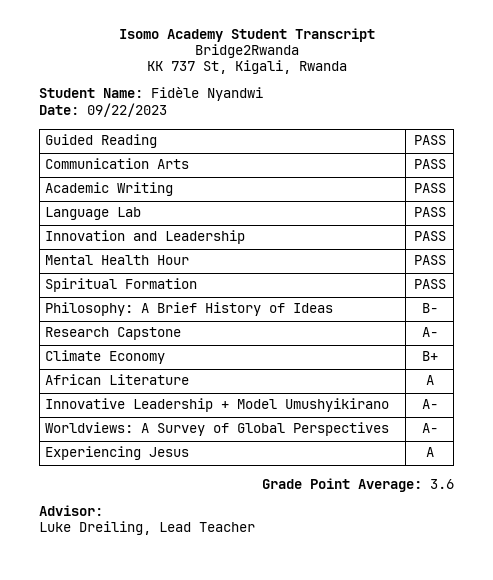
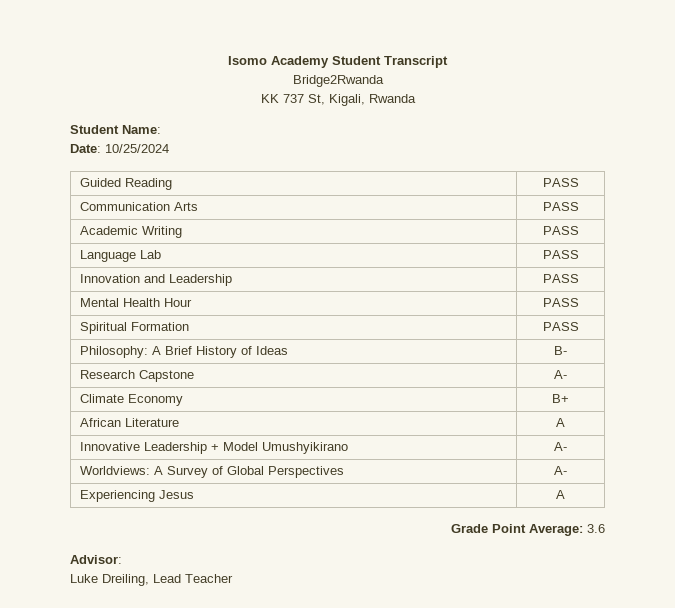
[151,87,263,101] Fidèle Nyandwi -> (161, 129) none
[87,103,167,117] 09/22/2023 -> [105,144,169,153] 10/25/2024

